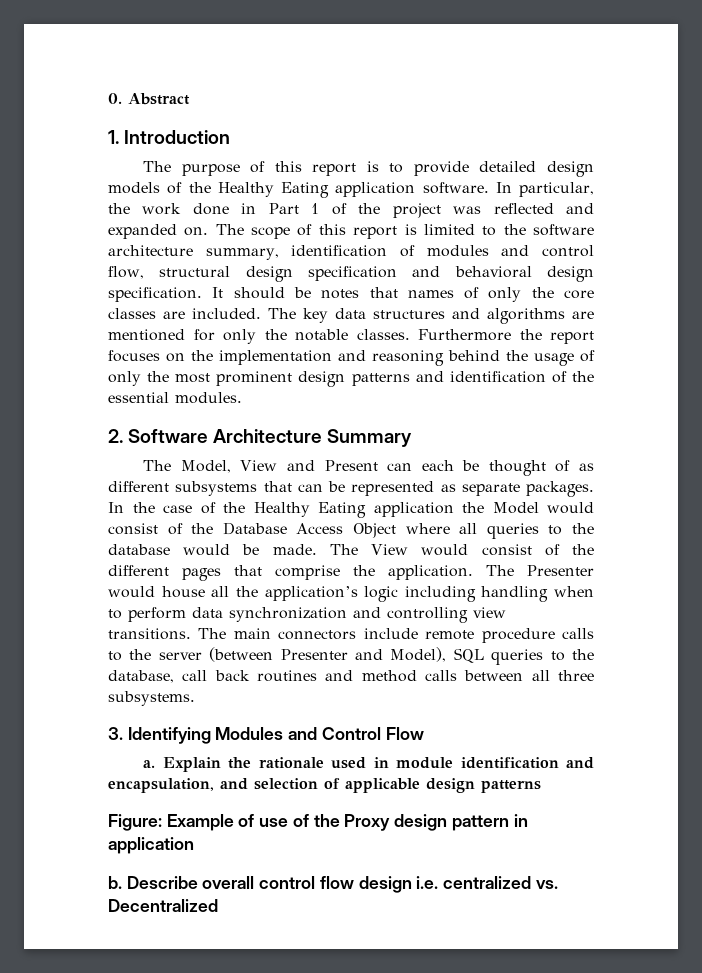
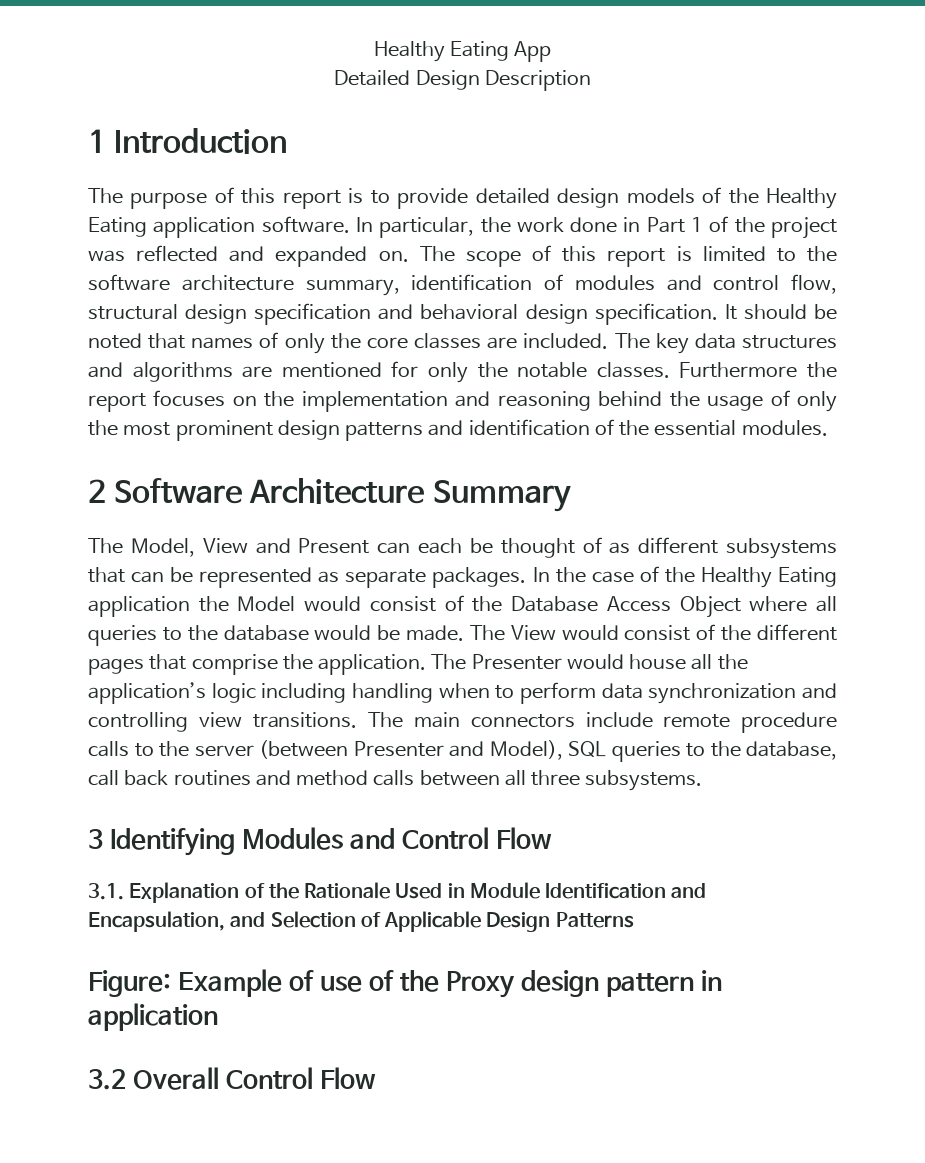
[108,93,190,105] [108,130,119,144] 0. Abstract // 1. -> [373,41,552,62] [334,70,591,91] [88,129,106,153] Healthy Eating App // Detailed Design Description // 1
[321,289,360,299] notes -> [88,333,142,349] noted
[108,429,123,443] 2. -> [88,479,106,503] 2
[108,727,123,740] 3. -> [88,829,103,849] 3
[143,757,594,772] [108,778,541,793] a. Explain the rationale used in module identification and encapsulation, and selection of applicable design patterns -> [88,882,707,903] [88,911,634,932] 3.1. Explanation of the Rationale Used in Module Identification and Encapsulation, and Selection of Applicable Design Patterns
[108,876,558,893] [108,899,218,912] b. Describe overall control flow design i.e. centralized vs. Decentralized -> [88,1067,377,1090] 3.2 Overall Control Flow

